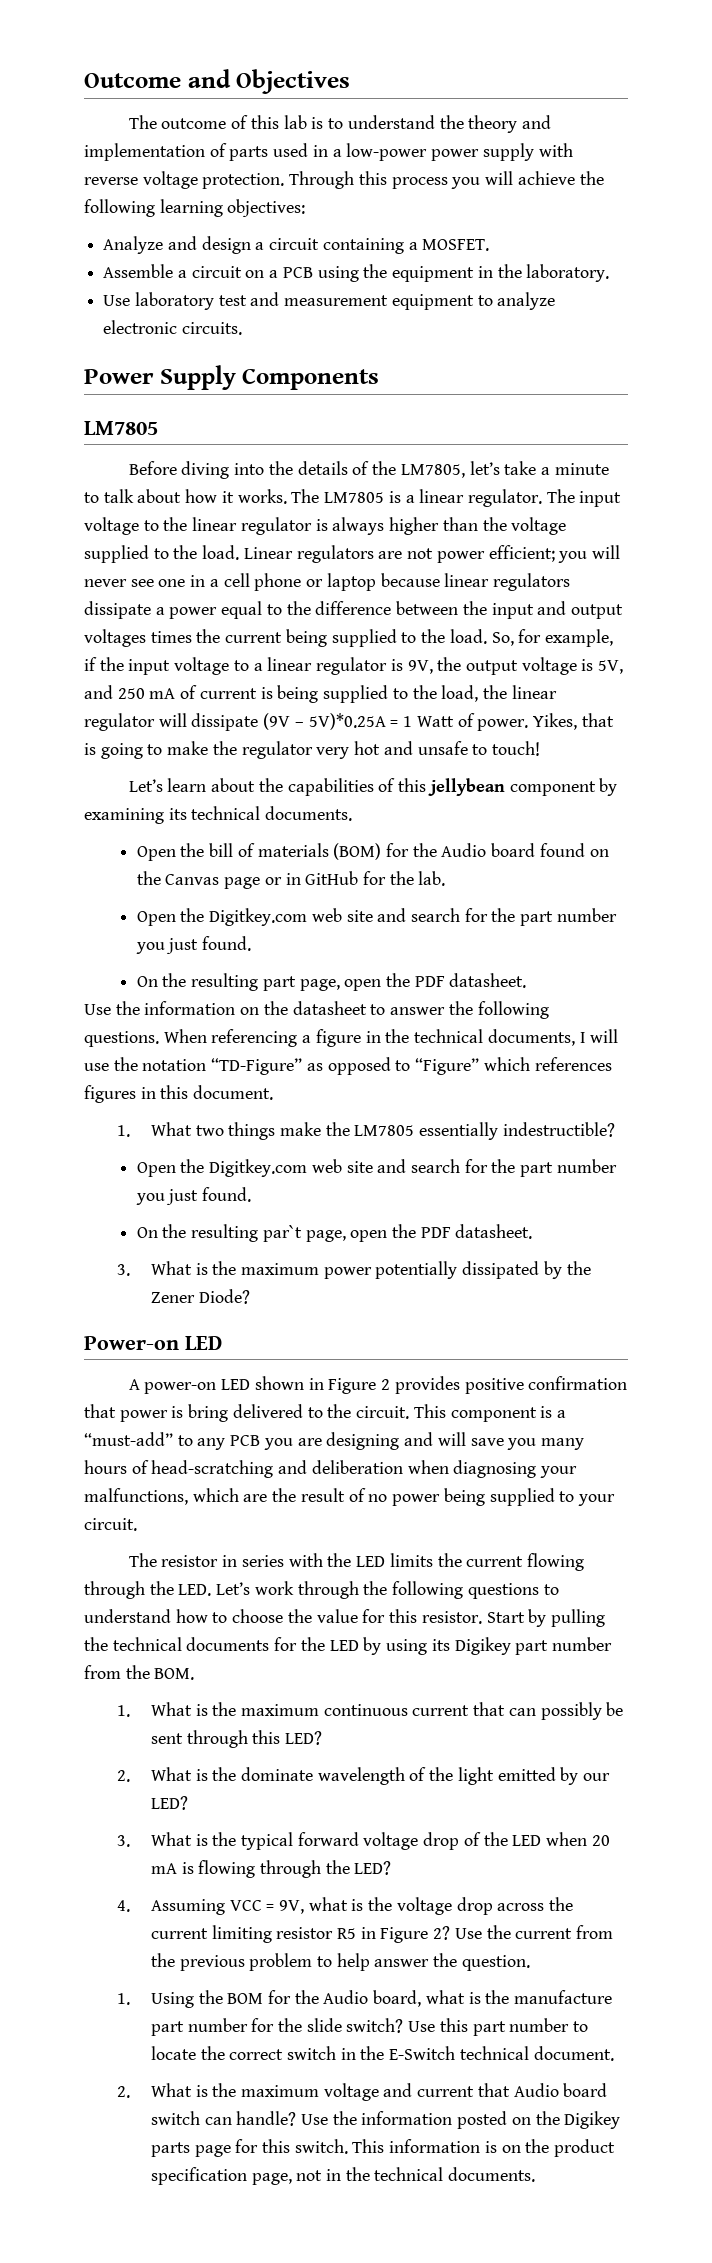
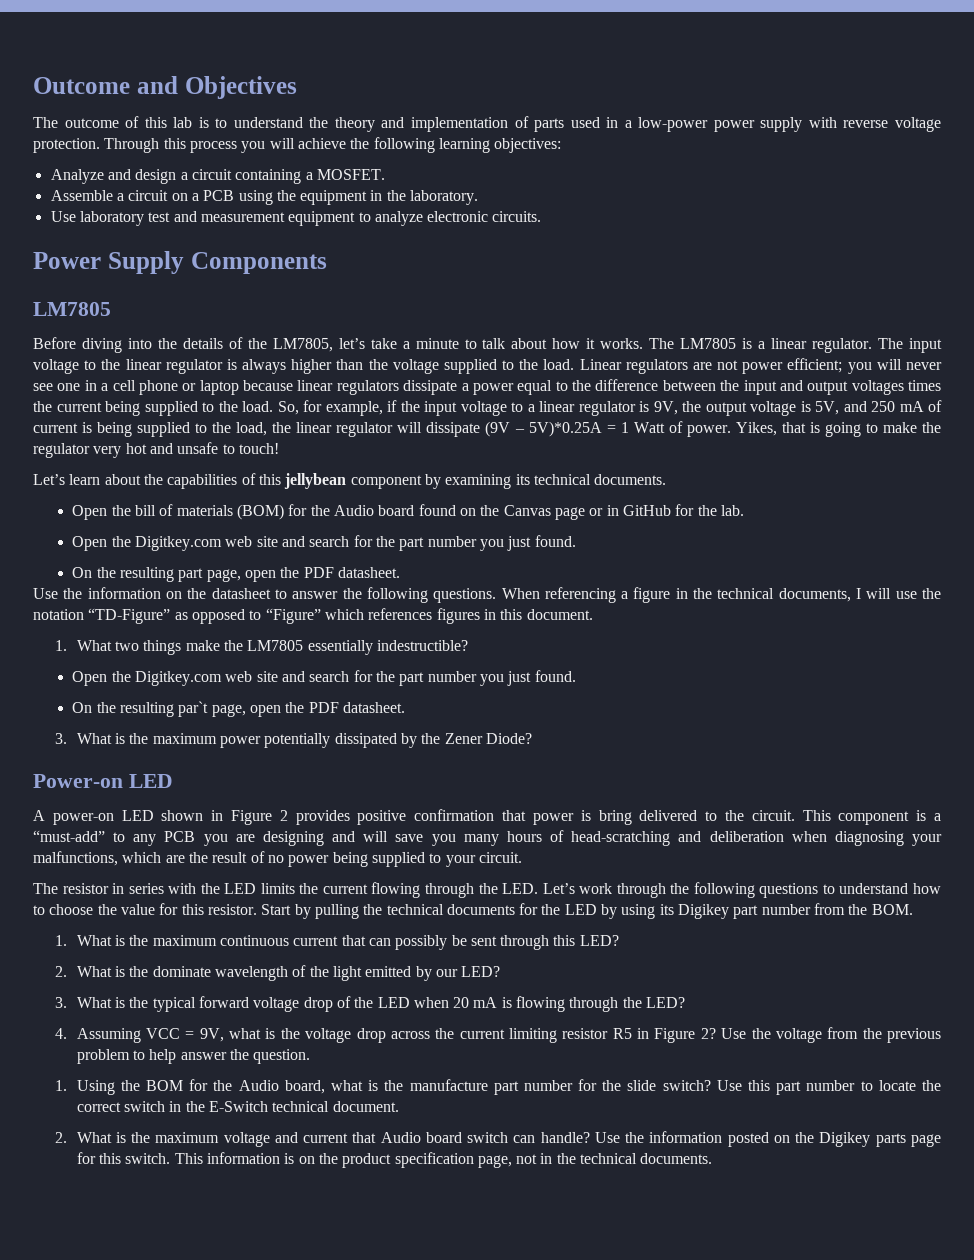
[515,1928,573,1939] current -> [775,1028,822,1043] voltage

